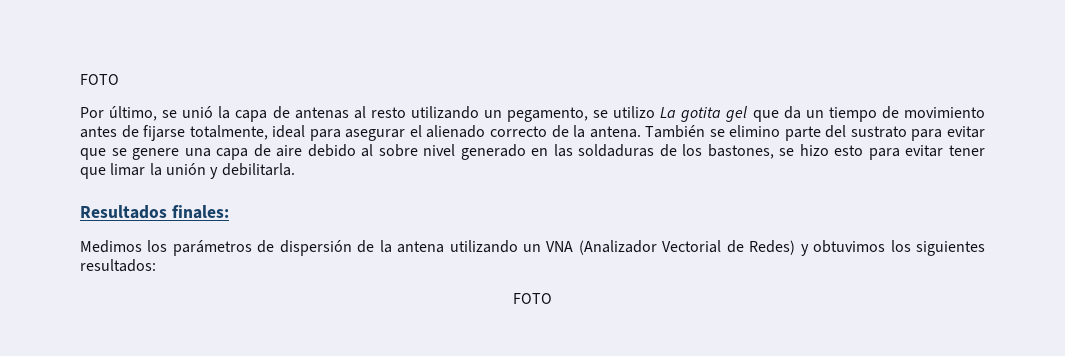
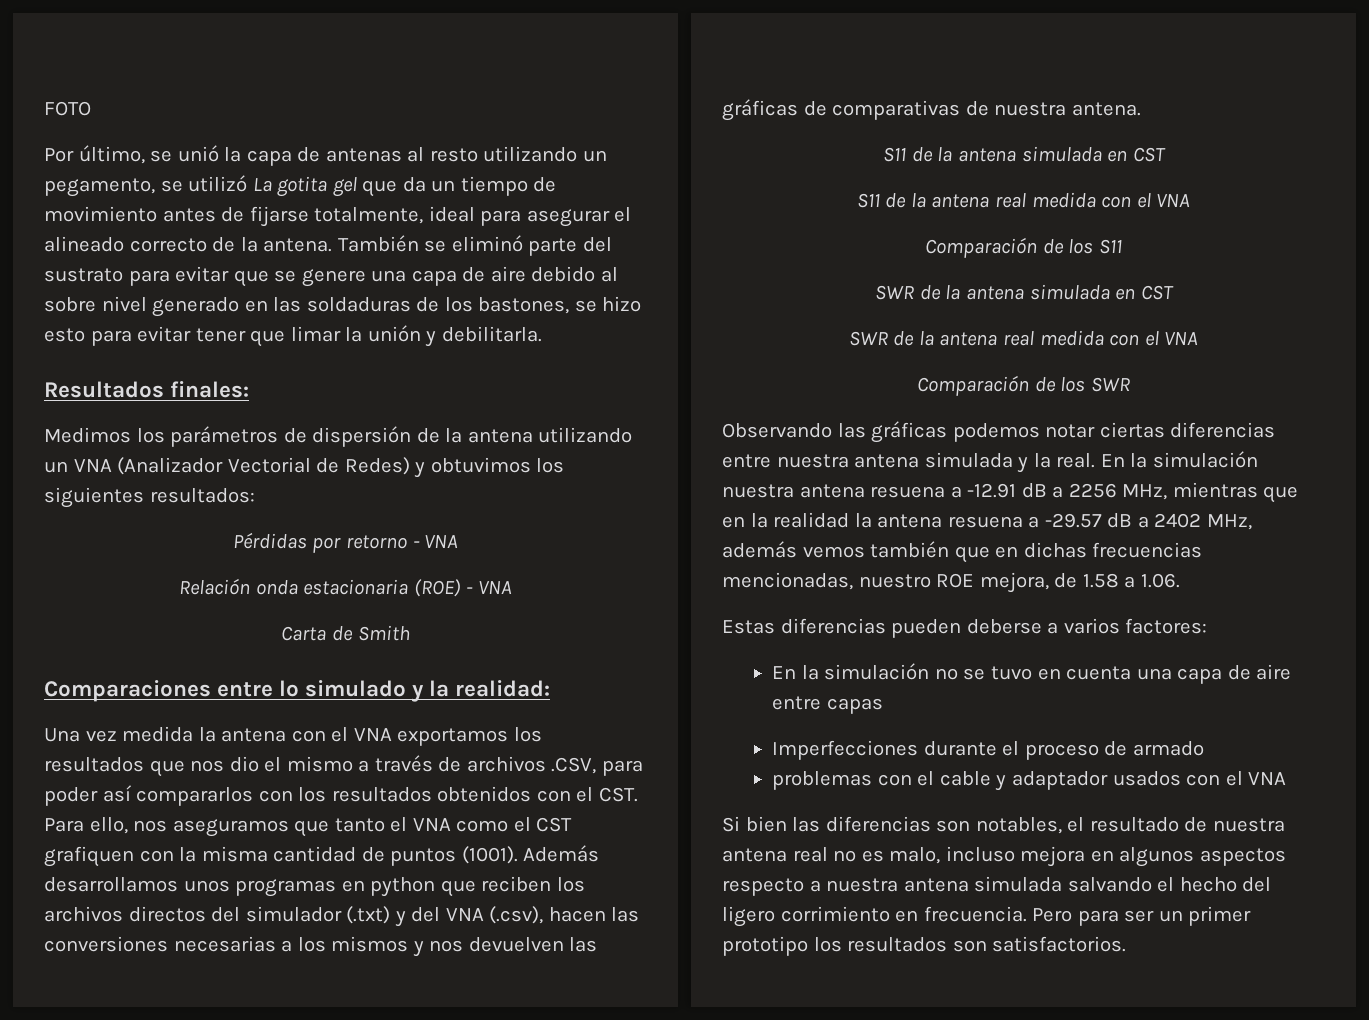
[613,106,656,118] utilizo -> [188,175,248,192] utilizó
[426,125,486,138] alienado -> [44,236,124,252] alineado
[729,125,781,137] elimino -> [451,235,523,252] eliminó
[513,293,552,304] FOTO -> [232,532,459,553] [179,578,512,597] [281,625,410,641] [44,680,551,702] [44,726,542,746] [44,755,643,777] [44,785,638,806] [44,817,573,837] [44,845,600,867] [44,876,585,897] [44,906,640,927] [44,936,598,957] [722,99,1141,121] [883,146,1166,162] [856,192,1191,208] [925,237,1122,258] [875,284,1174,300] [848,330,1199,346] [917,375,1130,396] [722,421,1276,443] [722,451,1258,473] [722,482,1299,503] [722,512,1252,530] [722,541,1203,563] [722,572,1180,593] [722,618,1208,638] [772,663,1292,684] [772,696,883,714] [772,740,1204,760] [772,771,1287,791] [722,816,1285,834] [722,846,1286,867] [722,876,1272,896] [722,906,1252,927] [722,936,1127,956] Pérdidas por retorno - VNA // Relación onda estacionaria (ROE) - VNA // Carta de Smith // Comparaciones entre lo simulado y la realidad: // Una vez medida la antena con el VNA exportamos los resultados que nos dio el mismo a través de archivos .CSV, para poder así compararlos con los resultados obtenidos con el CST. Para ello, nos aseguramos que tanto el VNA como el CST grafiquen con la misma cantidad de puntos (1001). Además desarrollamos unos programas en python que reciben los archivos directos del simulador (.txt) y del VNA (.csv), hacen las conversiones necesarias a los mismos y nos devuelven las gráficas de comparativas de nuestra antena. // S11 de la antena simulada en CST // S11 de la antena real medida con el VNA // Comparación de los S11 // SWR de la antena simulada en CST // SWR de la antena real medida con el VNA // Comparación de los SWR // Observando las gráficas podemos notar ciertas diferencias entre nuestra antena simulada y la real. En la simulación nuestra antena resuena a -12.91 dB a 2256 MHz, mientras que en la realidad la antena resuena a -29.57 dB a 2402 MHz, además vemos también que en dichas frecuencias mencionadas, nuestro ROE mejora, de 1.58 a 1.06. // Estas diferencias pueden deberse a varios factores: // En la simulación no se tuvo en cuenta una capa de aire entre capas // Imperfecciones durante el proceso de armado // problemas con el cable y adaptador usados con el VNA // Si bien las diferencias son notables, el resultado de nuestra antena real no es malo, incluso mejora en algunos aspectos respecto a nuestra antena simulada salvando el hecho del ligero corrimiento en frecuencia. Pero para ser un primer prototipo los resultados son satisfactorios.

